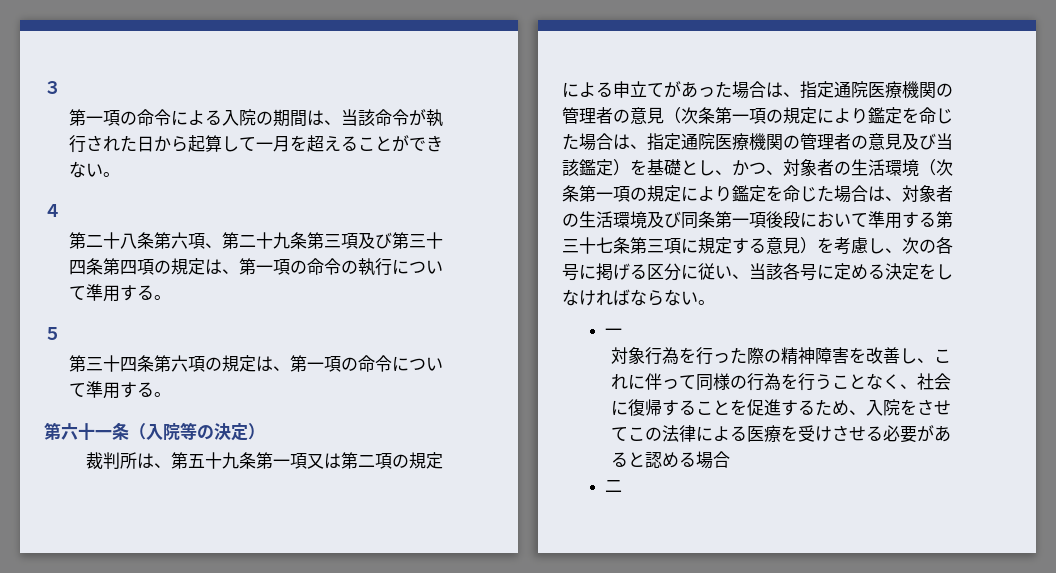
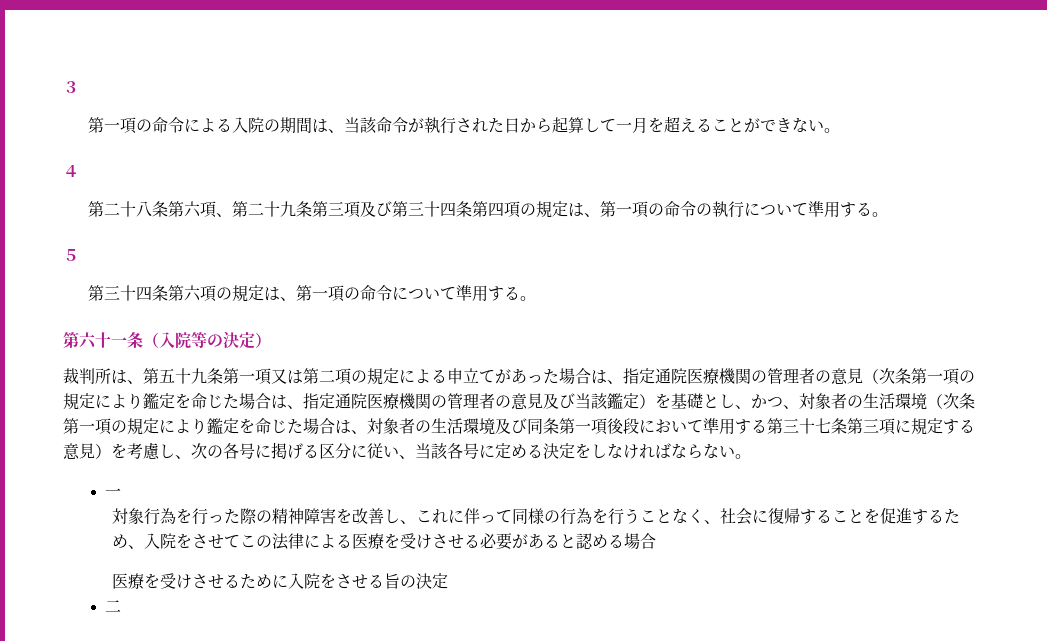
(731, 459) none -> [112,573,449,589] // 医療を受けさせるために入院をさせる旨の決定

